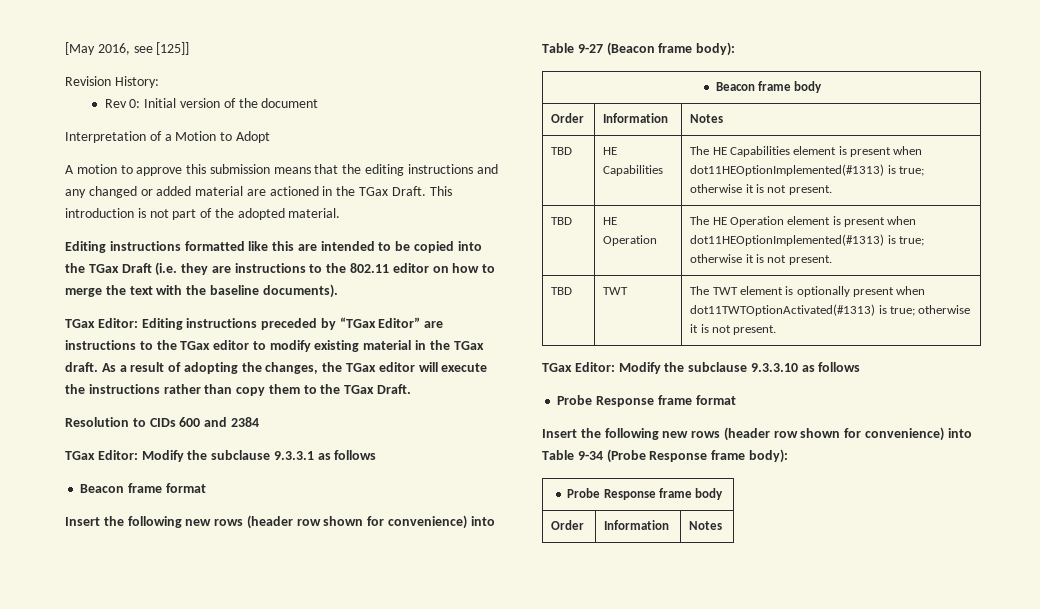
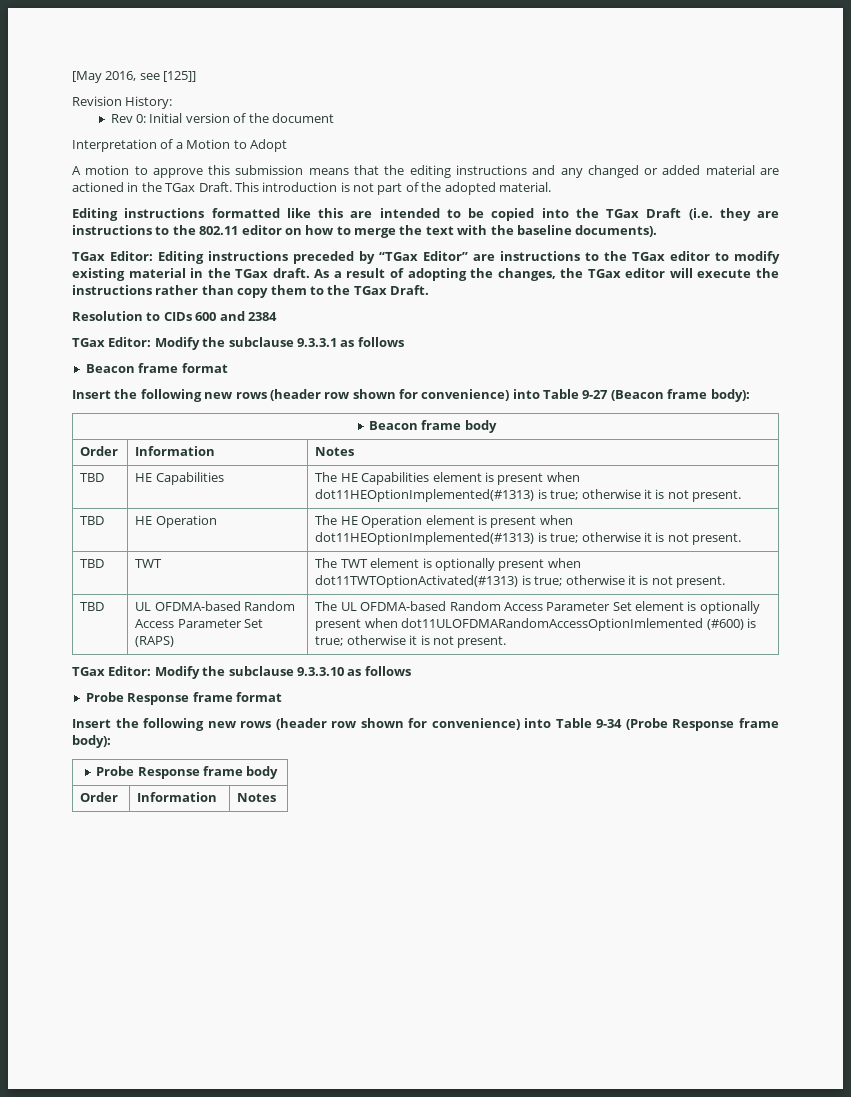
(777, 330) none -> [80,602,105,611] [135,601,296,611] [135,619,264,628] [135,636,175,647] [315,601,760,614] [315,618,756,631] [315,635,507,648] // TBD | UL OFDMA-based Random Access Parameter Set (RAPS) | The UL OFDMA-based Random Access Parameter Set element is optionally present when dot11ULOFDMARandomAccessOptionImlemented (#600) is true; otherwise it is not present.

